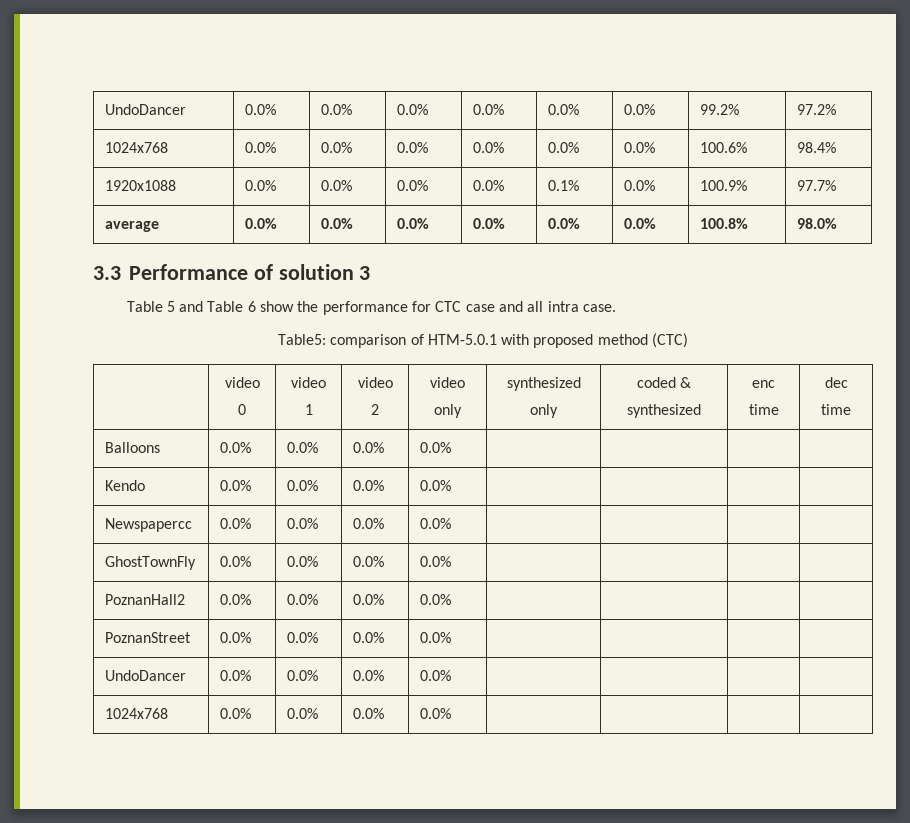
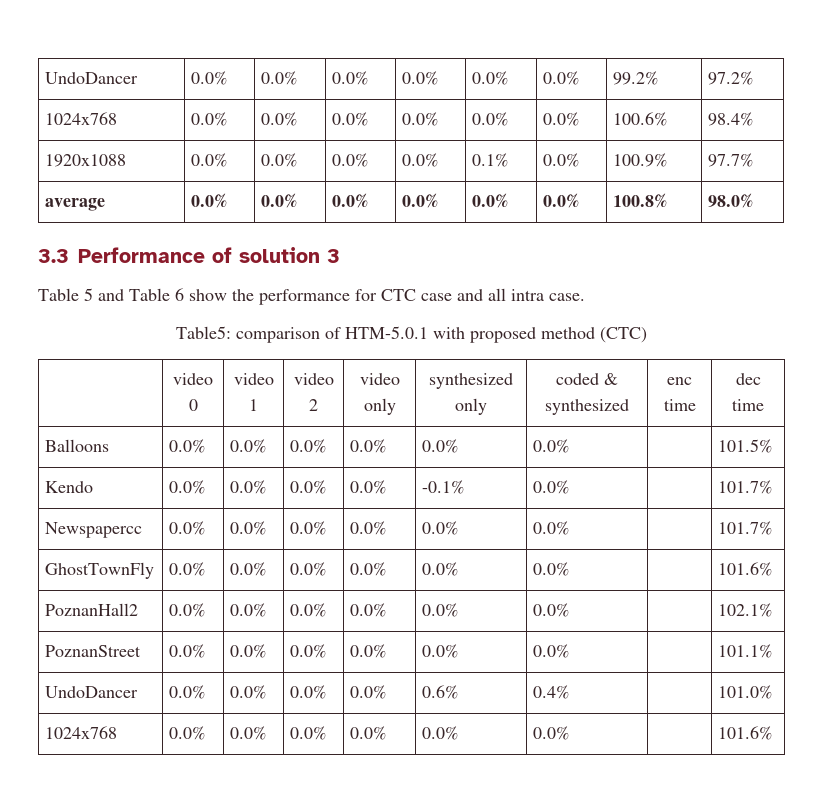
(452, 447) | | | -> [422,439,459,453] [533,439,570,453] [718,439,773,453] 0.0% | 0.0% | | 101.5%
(452, 485) | | | -> [422,480,465,494] [533,480,570,494] [718,480,773,494] -0.1% | 0.0% | | 101.7%
(452, 523) | | | -> [422,521,459,535] [533,521,570,535] [718,521,773,535] 0.0% | 0.0% | | 101.7%
(452, 561) | | | -> [422,562,459,576] [533,562,570,576] [718,562,773,576] 0.0% | 0.0% | | 101.6%
(452, 599) | | | -> [422,603,459,617] [533,603,570,617] [718,603,773,617] 0.0% | 0.0% | | 102.1%
[105,670,187,681] [220,670,252,681] [287,670,319,681] [353,670,385,681] [420,670,452,681] [105,708,169,719] [220,708,252,719] [287,708,319,719] [353,708,385,719] [420,708,452,719] | | | // UndoDancer | 0.0% | 0.0% | 0.0% | 0.0% | | | | // 1024x768 | 0.0% | 0.0% | 0.0% | 0.0% | | | | -> [422,644,459,658] [533,644,570,658] [718,644,773,658] [45,686,139,698] [169,685,206,699] [230,685,267,699] [290,685,327,699] [350,685,387,699] [422,685,459,699] [533,685,570,699] [718,685,773,699] [45,726,118,739] [169,726,206,740] [230,726,267,740] [290,726,327,740] [350,726,387,740] [422,726,459,740] [533,726,570,740] [718,726,773,740] 0.0% | 0.0% | | 101.1% // UndoDancer | 0.0% | 0.0% | 0.0% | 0.0% | 0.6% | 0.4% | | 101.0% // 1024x768 | 0.0% | 0.0% | 0.0% | 0.0% | 0.0% | 0.0% | | 101.6%

